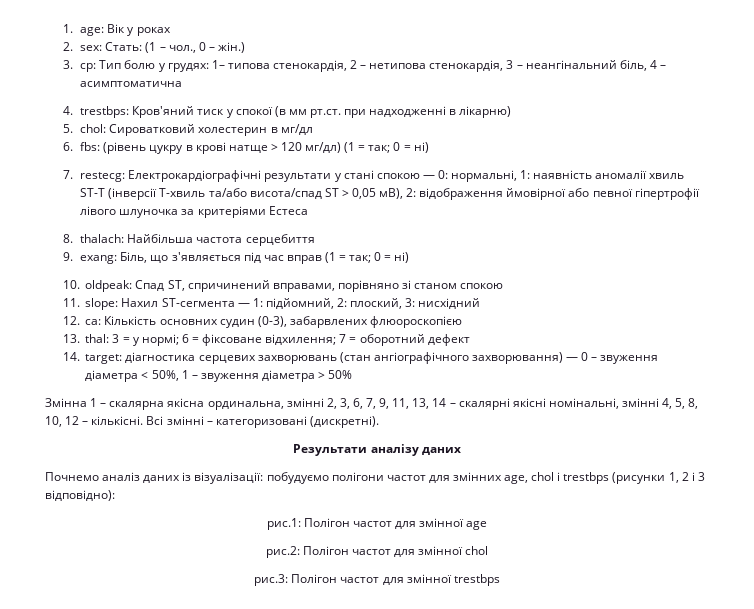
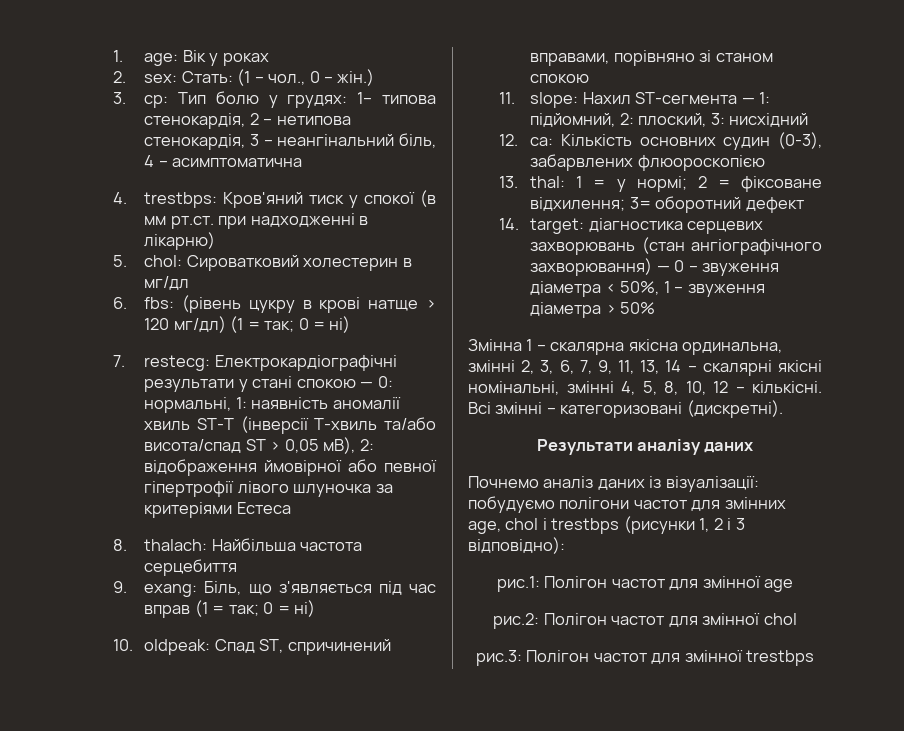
[112,334,120,343] 3 -> [576,176,583,188] 1
[181,334,189,343] 6 -> [697,176,707,188] 2
[339,334,357,343] 7 = -> [629,197,651,209] 3=

